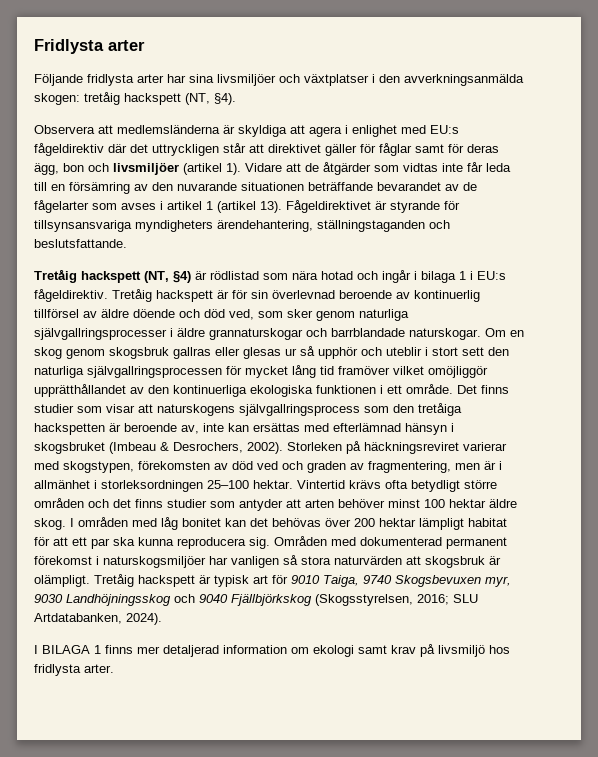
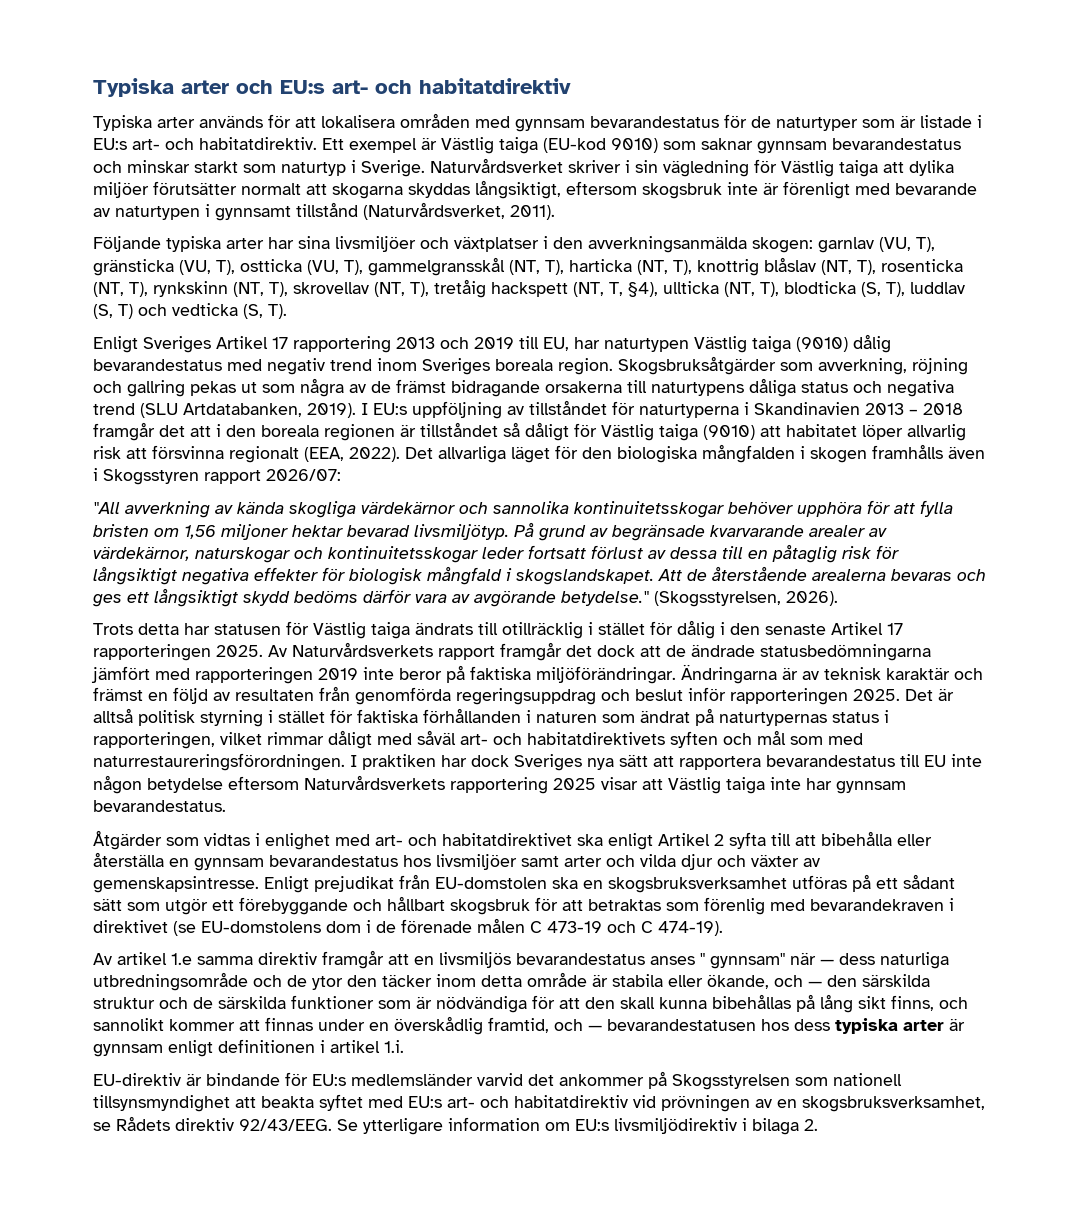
[34,39,145,54] Fridlysta arter -> [93,78,571,97] [93,113,982,132] [93,137,961,154] [93,158,954,177] [93,180,977,199] [93,202,555,221] Typiska arter och EU:s art- och habitatdirektiv // Typiska arter används för att lokalisera områden med gynnsam bevarandestatus för de naturtyper som är listade i EU:s art- och habitatdirektiv. Ett exempel är Västlig taiga (EU-kod 9010) som saknar gynnsam bevarandestatus och minskar starkt som naturtyp i Sverige. Naturvårdsverket skriver i sin vägledning för Västlig taiga att dylika miljöer förutsätter normalt att skogarna skyddas långsiktigt, eftersom skogsbruk inte är förenligt med bevarande av naturtypen i gynnsamt tillstånd (Naturvårdsverket, 2011).
[87,74,134,86] fridlysta -> [166,236,221,252] typiska
[84,92,236,105] [34,125,459,137] [34,143,499,156] [34,162,511,175] [34,182,477,194] [34,200,460,213] [34,220,450,232] [34,239,127,248] [34,269,506,283] [34,289,480,302] [34,309,409,321] [34,328,524,340] [34,346,509,359] [34,365,488,378] [34,384,509,397] [34,403,462,416] [34,423,454,435] [34,441,507,454] [34,461,502,473] [34,480,497,492] [34,498,517,511] [34,517,507,530] [34,536,507,549] [34,555,501,568] [34,574,511,587] [34,594,478,606] [34,613,162,625] [34,644,510,657] [34,664,114,676] tretåig hackspett (NT, §4). // Observera att medlemsländerna är skyldiga att agera i enlighet med EU:s fågeldirektiv där det uttryckligen står att direktivet gäller för fåglar samt för deras ägg, bon och livsmiljöer (artikel 1). Vidare att de åtgärder som vidtas inte får leda till en försämring av den nuvarande situationen beträffande bevarandet av de fågelarter som avses i artikel 1 (artikel 13). Fågeldirektivet är styrande för tillsynsansvariga myndigheters ärendehantering, ställningstaganden och beslutsfattande. // Tretåig hackspett (NT, §4) är rödlistad som nära hotad och ingår i bilaga 1 i EU:s fågeldirektiv. Tretåig hackspett är för sin överlevnad beroende av kontinuerlig tillförsel av äldre döende och död ved, som sker genom naturliga självgallringsprocesser i äldre grannaturskogar och barrblandade naturskogar. Om en skog genom skogsbruk gallras eller glesas ur så upphör och uteblir i stort sett den naturliga självgallringsprocessen för mycket lång tid framöver vilket omöjliggör upprätthållandet av den kontinuerliga ekologiska funktionen i ett område. Det finns studier som visar att naturskogens självgallringsprocess som den tretåiga hackspetten är beroende av, inte kan ersättas med efterlämnad hänsyn i skogsbruket (Imbeau & Desrochers, 2002). Storleken på häckningsreviret varierar med skogstypen, förekomsten av död ved och graden av fragmentering, men är i allmänhet i storleksordningen 25–100 hektar. Vintertid krävs ofta betydligt större områden och det finns studier som antyder att arten behöver minst 100 hektar äldre skog. I områden med låg bonitet kan det behövas över 200 hektar lämpligt habitat för att ett par ska kunna reproducera sig. Områden med dokumenterad permanent förekomst i naturskogsmiljöer har vanligen så stora naturvärden att skogsbruk är olämpligt. Tretåig hackspett är typisk art för 9010 Taiga, 9740 Skogsbevuxen myr, 9030 Landhöjningsskog och 9040 Fjällbjörkskog (Skogsstyrelsen, 2016; SLU Artdatabanken, 2024). // I BILAGA 1 finns mer detaljerad information om ekologi samt krav på livsmiljö hos fridlysta arter. -> [818,237,935,253] [93,257,963,276] [93,279,965,298] [93,303,287,319] [93,334,891,353] [93,356,968,375] [93,378,954,397] [93,400,963,419] [93,422,966,441] [93,444,985,463] [93,468,341,485] [93,500,953,518] [93,522,887,541] [93,544,899,563] [93,566,986,585] [92,588,838,607] [93,620,903,639] [93,642,931,661] [91,664,983,684] [93,686,954,705] [93,708,889,727] [93,730,863,749] [93,753,982,771] [93,775,906,794] [93,800,226,812] [93,830,932,850] [93,852,820,871] [93,874,955,893] [93,896,954,915] [93,918,723,936] [93,950,949,969] [93,972,930,991] [93,994,968,1013] [93,1016,965,1035] [93,1039,404,1057] [93,1071,902,1090] [93,1094,985,1112] [93,1116,818,1135] garnlav (VU, T), gränsticka (VU, T), ostticka (VU, T), gammelgransskål (NT, T), harticka (NT, T), knottrig blåslav (NT, T), rosenticka (NT, T), rynkskinn (NT, T), skrovellav (NT, T), tretåig hackspett (NT, T, §4), ullticka (NT, T), blodticka (S, T), luddlav (S, T) och vedticka (S, T). // Enligt Sveriges Artikel 17 rapportering 2013 och 2019 till EU, har naturtypen Västlig taiga (9010) dålig bevarandestatus med negativ trend inom Sveriges boreala region. Skogsbruksåtgärder som avverkning, röjning och gallring pekas ut som några av de främst bidragande orsakerna till naturtypens dåliga status och negativa trend (SLU Artdatabanken, 2019). I EU:s uppföljning av tillståndet för naturtyperna i Skandinavien 2013 – 2018 framgår det att i den boreala regionen är tillståndet så dåligt för Västlig taiga (9010) att habitatet löper allvarlig risk att försvinna regionalt (EEA, 2022). Det allvarliga läget för den biologiska mångfalden i skogen framhålls även i Skogsstyren rapport 2026/07: // "All avverkning av kända skogliga värdekärnor och sannolika kontinuitetsskogar behöver upphöra för att fylla bristen om 1,56 miljoner hektar bevarad livsmiljötyp. På grund av begränsade kvarvarande arealer av värdekärnor, naturskogar och kontinuitetsskogar leder fortsatt förlust av dessa till en påtaglig risk för långsiktigt negativa effekter för biologisk mångfald i skogslandskapet. Att de återstående arealerna bevaras och ges ett långsiktigt skydd bedöms därför vara av avgörande betydelse." (Skogsstyrelsen, 2026). // Trots detta har statusen för Västlig taiga ändrats till otillräcklig i stället för dålig i den senaste Artikel 17 rapporteringen 2025. Av Naturvårdsverkets rapport framgår det dock att de ändrade statusbedömningarna jämfört med rapporteringen 2019 inte beror på faktiska miljöförändringar. Ändringarna är av teknisk karaktär och främst en följd av resultaten från genomförda regeringsuppdrag och beslut inför rapporteringen 2025. Det är alltså politisk styrning i stället för faktiska förhållanden i naturen som ändrat på naturtypernas status i rapporteringen, vilket rimmar dåligt med såväl art- och habitatdirektivets syften och mål som med naturrestaureringsförordningen. I praktiken har dock Sveriges nya sätt att rapportera bevarandestatus till EU inte någon betydelse eftersom Naturvårdsverkets rapportering 2025 visar att Västlig taiga inte har gynnsam bevarandestatus. // Åtgärder som vidtas i enlighet med art- och habitatdirektivet ska enligt Artikel 2 syfta till att bibehålla eller återställa en gynnsam bevarandestatus hos livsmiljöer samt arter och vilda djur och växter av gemenskapsintresse. Enligt prejudikat från EU-domstolen ska en skogsbruksverksamhet utföras på ett sådant sätt som utgör ett förebyggande och hållbart skogsbruk för att betraktas som förenlig med bevarandekraven i direktivet (se EU-domstolens dom i de förenade målen C 473-19 och C 474-19). // Av artikel 1.e samma direktiv framgår att en livsmiljös bevarandestatus anses " gynnsam" när — dess naturliga utbredningsområde och de ytor den täcker inom detta område är stabila eller ökande, och — den särskilda struktur och de särskilda funktioner som är nödvändiga för att den skall kunna bibehållas på lång sikt finns, och sannolikt kommer att finnas under en överskådlig framtid, och — bevarandestatusen hos dess typiska arter är gynnsam enligt definitionen i artikel 1.i. // EU-direktiv är bindande för EU:s medlemsländer varvid det ankommer på Skogsstyrelsen som nationell tillsynsmyndighet att beakta syftet med EU:s art- och habitatdirektiv vid prövningen av en skogsbruksverksamhet, se Rådets direktiv 92/43/EEG. Se ytterligare information om EU:s livsmiljödirektiv i bilaga 2.

